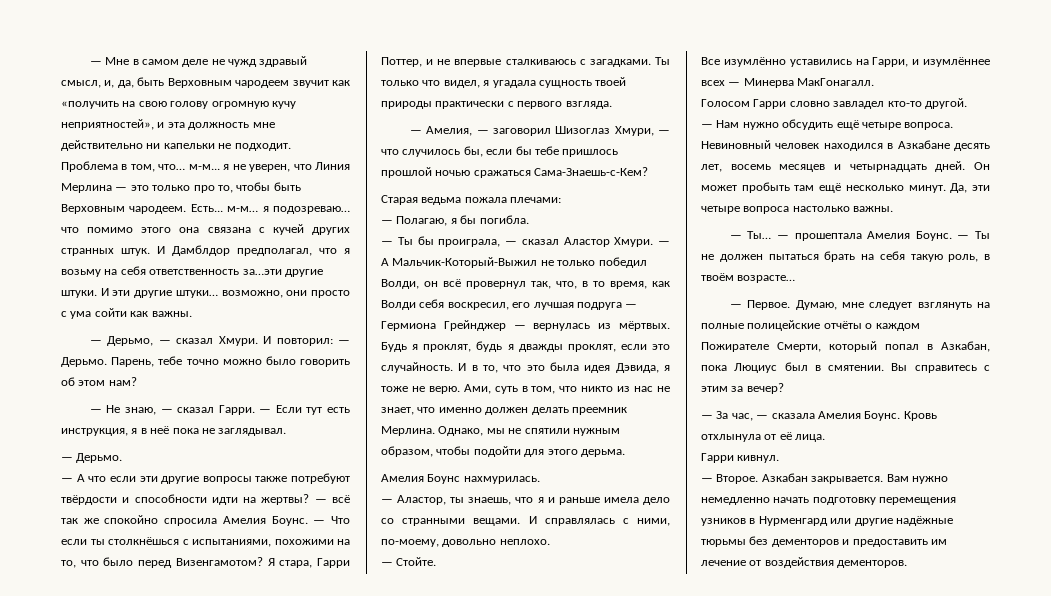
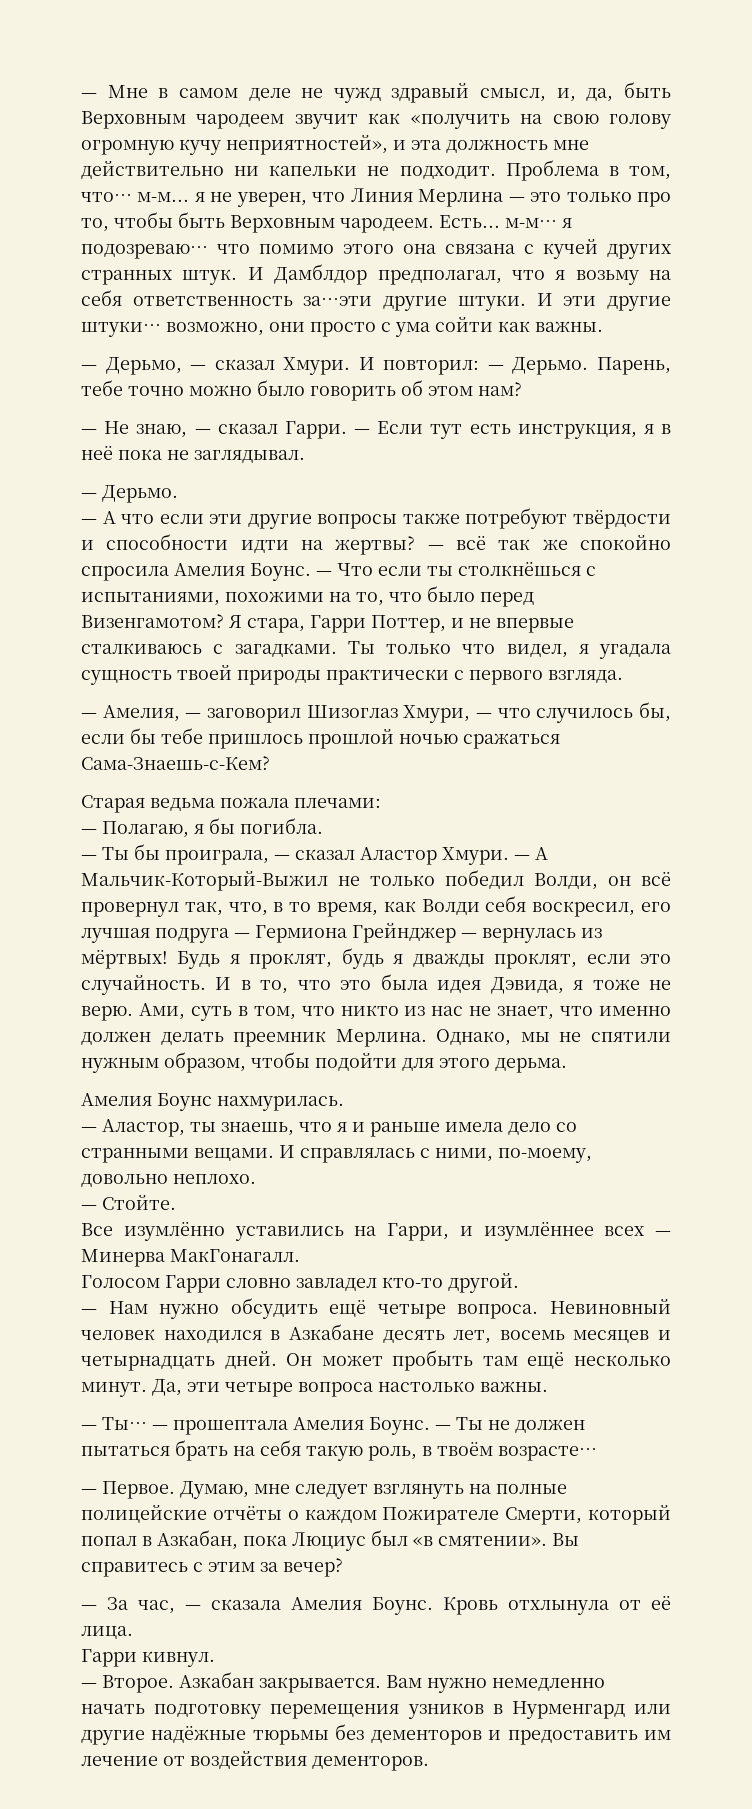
[619,321,670,331] мёртвых. -> [81,950,168,969] мёртвых!
[814,365,885,371] в смятении. -> [413,1536,547,1546] «в смятении».

